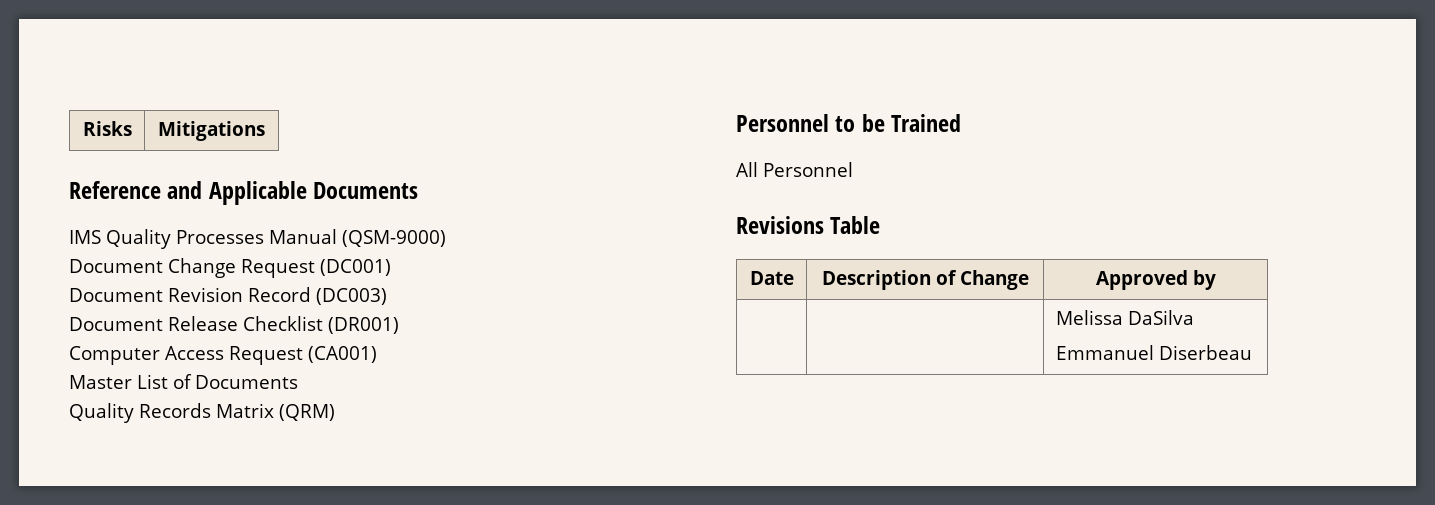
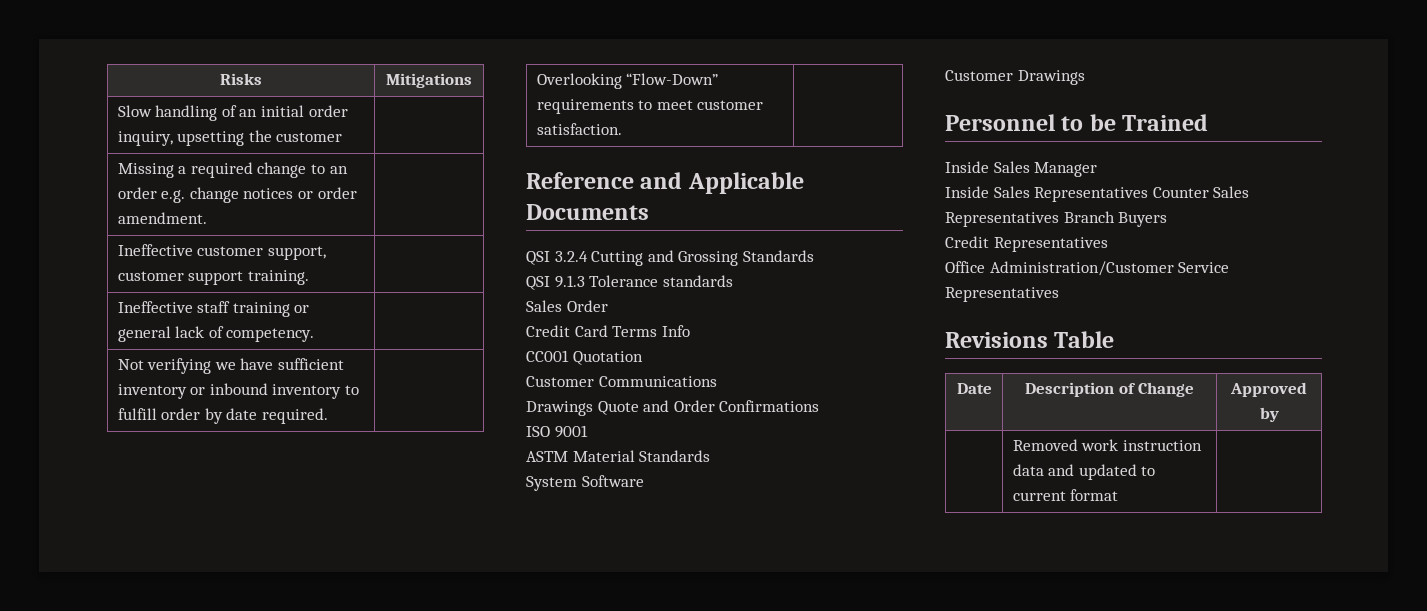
[69,181,419,205] [69,229,446,249] [69,258,391,278] [69,287,387,305] [69,316,399,334] [69,346,377,365] [69,374,298,389] [69,403,335,423] [736,114,962,132] [736,162,853,177] // Reference and Applicable Documents // IMS Quality Processes Manual (QSM-9000) // Document Change Request (DC001) // Document Revision Record (DC003) // Document Release Checklist (DR001) // Computer Access Request (CA001) // Master List of Documents // Quality Records Matrix (QRM) // Personnel to be Trained // All Personnel -> [117,105,348,121] [117,130,343,146] [117,162,348,178] [117,187,357,203] [117,212,207,224] [117,244,326,260] [117,270,309,285] [117,301,310,317] [117,326,315,342] [117,358,345,374] [117,383,360,399] [117,408,329,424] [536,73,719,89] [536,99,764,114] [536,123,622,135] [526,172,804,194] [526,204,649,220] [526,250,814,266] [526,275,733,290] [526,300,608,312] [526,325,690,337] [526,350,643,365] [526,376,717,387] [526,400,820,416] [526,425,588,438] [526,450,711,462] [526,475,644,491] [945,70,1085,85] [945,114,1209,131] [945,161,1098,177] [945,186,1250,202] [945,211,1168,227] [945,236,1108,252] [945,261,1230,276] [945,287,1059,302] // Slow handling of an initial order inquiry, upsetting the customer | // Missing a required change to an order e.g. change notices or order amendment. | // Ineffective customer support, customer support training. | // Ineffective staff training or general lack of competency. | // Not verifying we have sufficient inventory or inbound inventory to fulfill order by date required. | // Overlooking “Flow-Down” requirements to meet customer satisfaction. | // Reference and Applicable Documents // QSI 3.2.4 Cutting and Grossing Standards // QSI 9.1.3 Tolerance standards // Sales Order // Credit Card Terms Info // CC001 Quotation // Customer Communications // Drawings Quote and Order Confirmations // ISO 9001 // ASTM Material Standards // System Software // Customer Drawings // Personnel to be Trained // Inside Sales Manager // Inside Sales Representatives Counter Sales Representatives Branch Buyers // Credit Representatives // Office Administration/Customer Service Representatives
[1055,310,1194,325] [1055,345,1252,360] | Melissa DaSilva // Emmanuel Diserbeau -> [1012,439,1202,451] [1012,464,1156,480] [1012,489,1119,501] Removed work instruction data and updated to current format |

